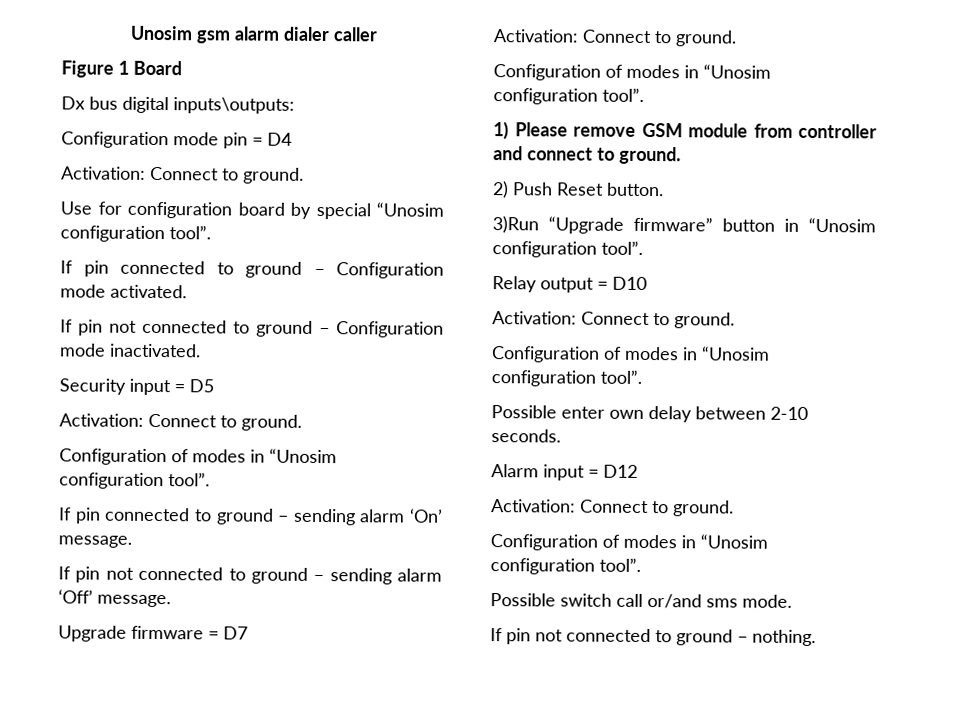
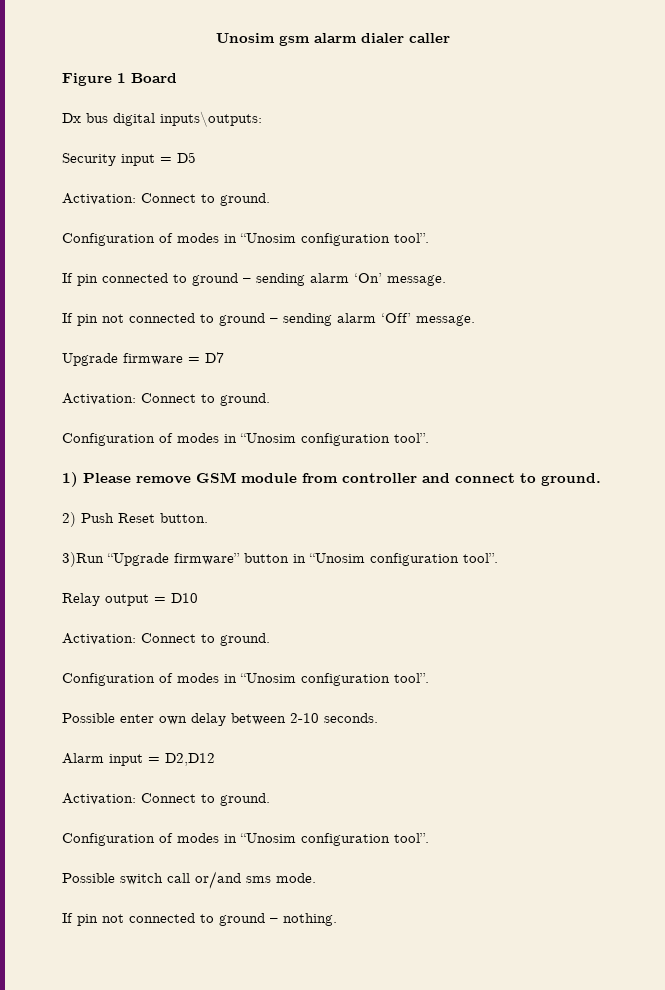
[61,131,292,149] [61,166,304,184] [60,201,444,220] [60,225,211,243] [60,260,444,279] [60,284,187,299] [60,319,444,338] [59,343,201,358] // Configuration mode pin = D4 // Activation: Connect to ground. // Use for configuration board by special “Unosim configuration tool”. // If pin connected to ground – Configuration mode activated. // If pin not connected to ground – Configuration mode inactivated. -> (262, 119) none
[603,464,638,478] D12 -> [165,753,215,766] D2,D12

